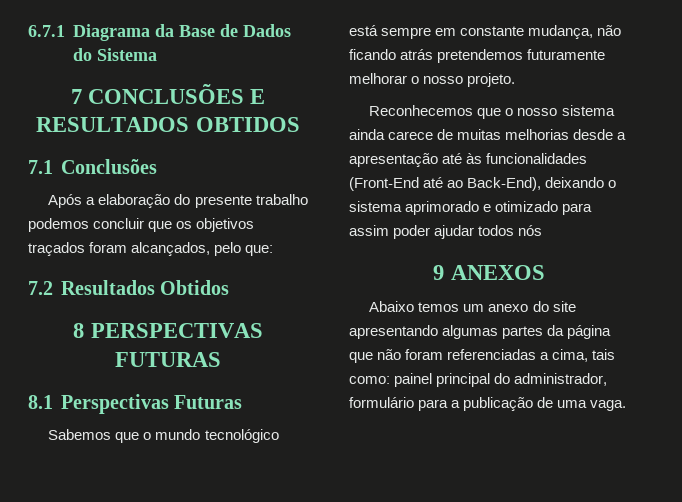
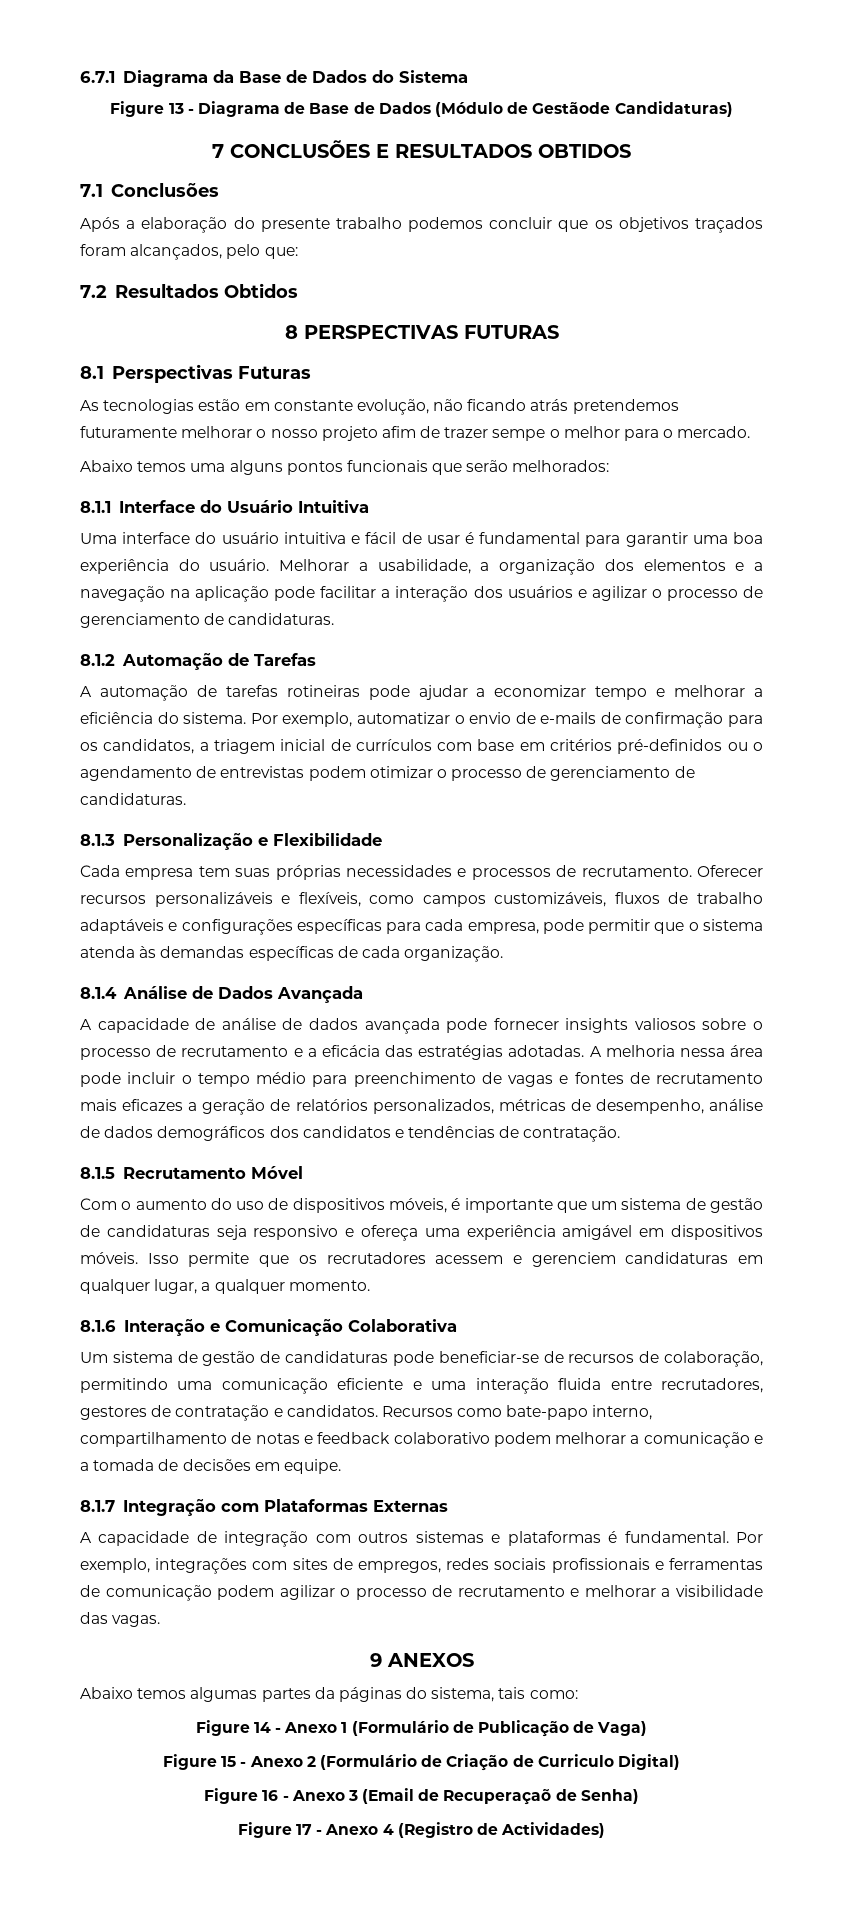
(157, 54) none -> [110,101,733,117] // Figure 13 - Diagrama de Base de Dados (Módulo de Gestãode Candidaturas)
[48,429,279,443] [349,25,432,39] Sabemos que o mundo tecnológico está sempre -> [80,399,241,414] As tecnologias estão
[528,25,594,39] mudança, -> [356,399,429,415] evolução,
[467,73,516,87] [369,105,615,119] [349,129,627,140] [349,153,588,167] [349,177,617,191] [349,201,593,215] [349,225,543,239] [433,265,545,280] [369,301,576,312] [349,325,612,339] [349,349,616,363] [349,373,608,387] [349,397,627,411] projeto. // Reconhecemos que o nosso sistema ainda carece de muitas melhorias desde a apresentação até às funcionalidades (Front-End até ao Back-End), deixando o sistema aprimorado e otimizado para assim poder ajudar todos nós // 9 ANEXOS // Abaixo temos um anexo do site apresentando algumas partes da página que não foram referenciadas a cima, tais como: painel principal do administrador, formulário para a publicação de uma vaga. -> [321,426,751,441] [80,460,610,475] [80,500,369,513] [80,532,763,547] [80,559,764,575] [80,586,764,602] [80,613,335,628] [80,653,316,670] [80,685,763,701] [80,712,764,728] [80,739,763,754] [80,766,695,781] [80,793,186,805] [80,833,382,850] [80,865,763,880] [80,892,763,907] [80,919,763,935] [80,946,504,962] [80,986,363,1003] [80,1018,764,1034] [80,1045,763,1060] [80,1072,763,1087] [80,1099,764,1115] [80,1126,621,1142] [80,1166,303,1179] [80,1198,764,1213] [80,1225,763,1241] [80,1252,763,1267] [80,1279,370,1294] [80,1319,457,1336] [80,1351,763,1367] [80,1378,764,1394] [80,1405,653,1421] [80,1432,763,1448] [80,1459,341,1474] [80,1499,448,1516] [80,1531,764,1547] [80,1558,763,1574] [80,1585,763,1601] [80,1612,161,1627] [369,1653,474,1667] [80,1687,578,1702] [195,1720,648,1737] [163,1754,680,1771] [204,1788,639,1805] [237,1822,606,1838] projeto afim de trazer sempe o melhor para o mercado. // Abaixo temos uma alguns pontos funcionais que serão melhorados: // 8.1.1 Interface do Usuário Intuitiva // Uma interface do usuário intuitiva e fácil de usar é fundamental para garantir uma boa experiência do usuário. Melhorar a usabilidade, a organização dos elementos e a navegação na aplicação pode facilitar a interação dos usuários e agilizar o processo de gerenciamento de candidaturas. // 8.1.2 Automação de Tarefas // A automação de tarefas rotineiras pode ajudar a economizar tempo e melhorar a eficiência do sistema. Por exemplo, automatizar o envio de e-mails de confirmação para os candidatos, a triagem inicial de currículos com base em critérios pré-definidos ou o agendamento de entrevistas podem otimizar o processo de gerenciamento de candidaturas. // 8.1.3 Personalização e Flexibilidade // Cada empresa tem suas próprias necessidades e processos de recrutamento. Oferecer recursos personalizáveis e flexíveis, como campos customizáveis, fluxos de trabalho adaptáveis e configurações específicas para cada empresa, pode permitir que o sistema atenda às demandas específicas de cada organização. // 8.1.4 Análise de Dados Avançada // A capacidade de análise de dados avançada pode fornecer insights valiosos sobre o processo de recrutamento e a eficácia das estratégias adotadas. A melhoria nessa área pode incluir o tempo médio para preenchimento de vagas e fontes de recrutamento mais eficazes a geração de relatórios personalizados, métricas de desempenho, análise de dados demográficos dos candidatos e tendências de contratação. // 8.1.5 Recrutamento Móvel // Com o aumento do uso de dispositivos móveis, é importante que um sistema de gestão de candidaturas seja responsivo e ofereça uma experiência amigável em dispositivos móveis. Isso permite que os recrutadores acessem e gerenciem candidaturas em qualquer lugar, a qualquer momento. // 8.1.6 Interação e Comunicação Colaborativa // Um sistema de gestão de candidaturas pode beneficiar-se de recursos de colaboração, permitindo uma comunicação eficiente e uma interação fluida entre recrutadores, gestores de contratação e candidatos. Recursos como bate-papo interno, compartilhamento de notas e feedback colaborativo podem melhorar a comunicação e a tomada de decisões em equipe. // 8.1.7 Integração com Plataformas Externas // A capacidade de integração com outros sistemas e plataformas é fundamental. Por exemplo, integrações com sites de empregos, redes sociais profissionais e ferramentas de comunicação podem agilizar o processo de recrutamento e melhorar a visibilidade das vagas. // 9 ANEXOS // Abaixo temos algumas partes da páginas do sistema, tais como: // Figure 14 - Anexo 1 (Formulário de Publicação de Vaga) // Figure 15 - Anexo 2 (Formulário de Criação de Curriculo Digital) // Figure 16 - Anexo 3 (Email de Recuperaçaõ de Senha) // Figure 17 - Anexo 4 (Registro de Actividades)

